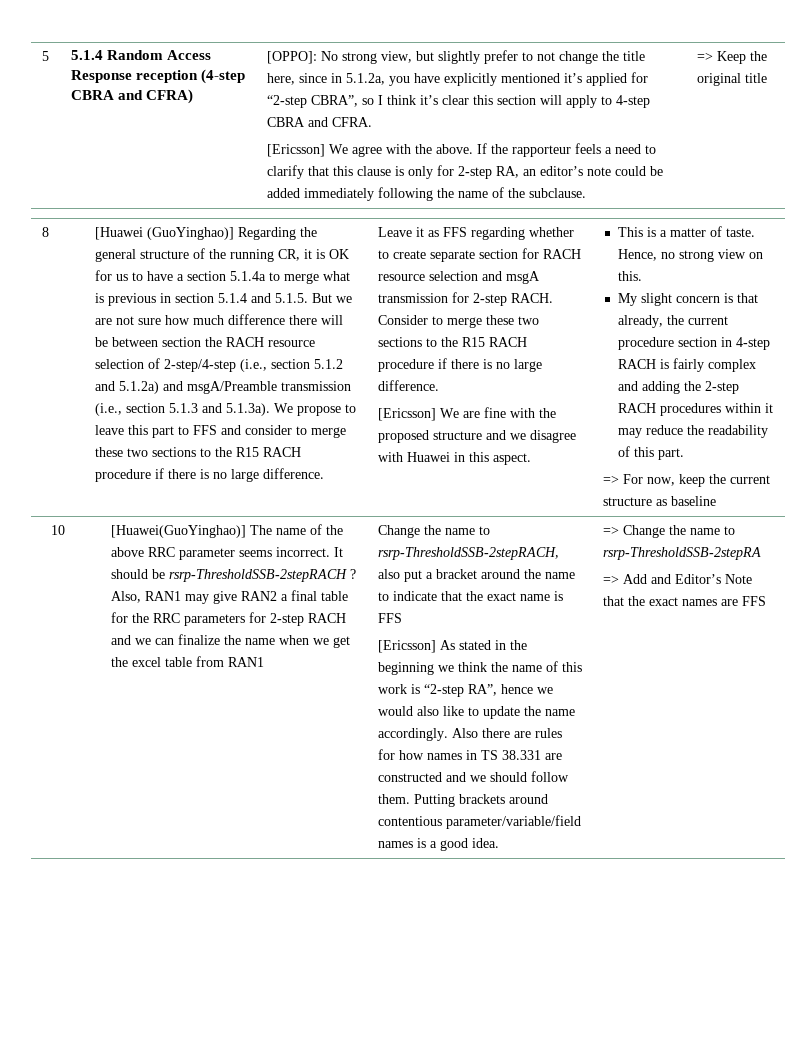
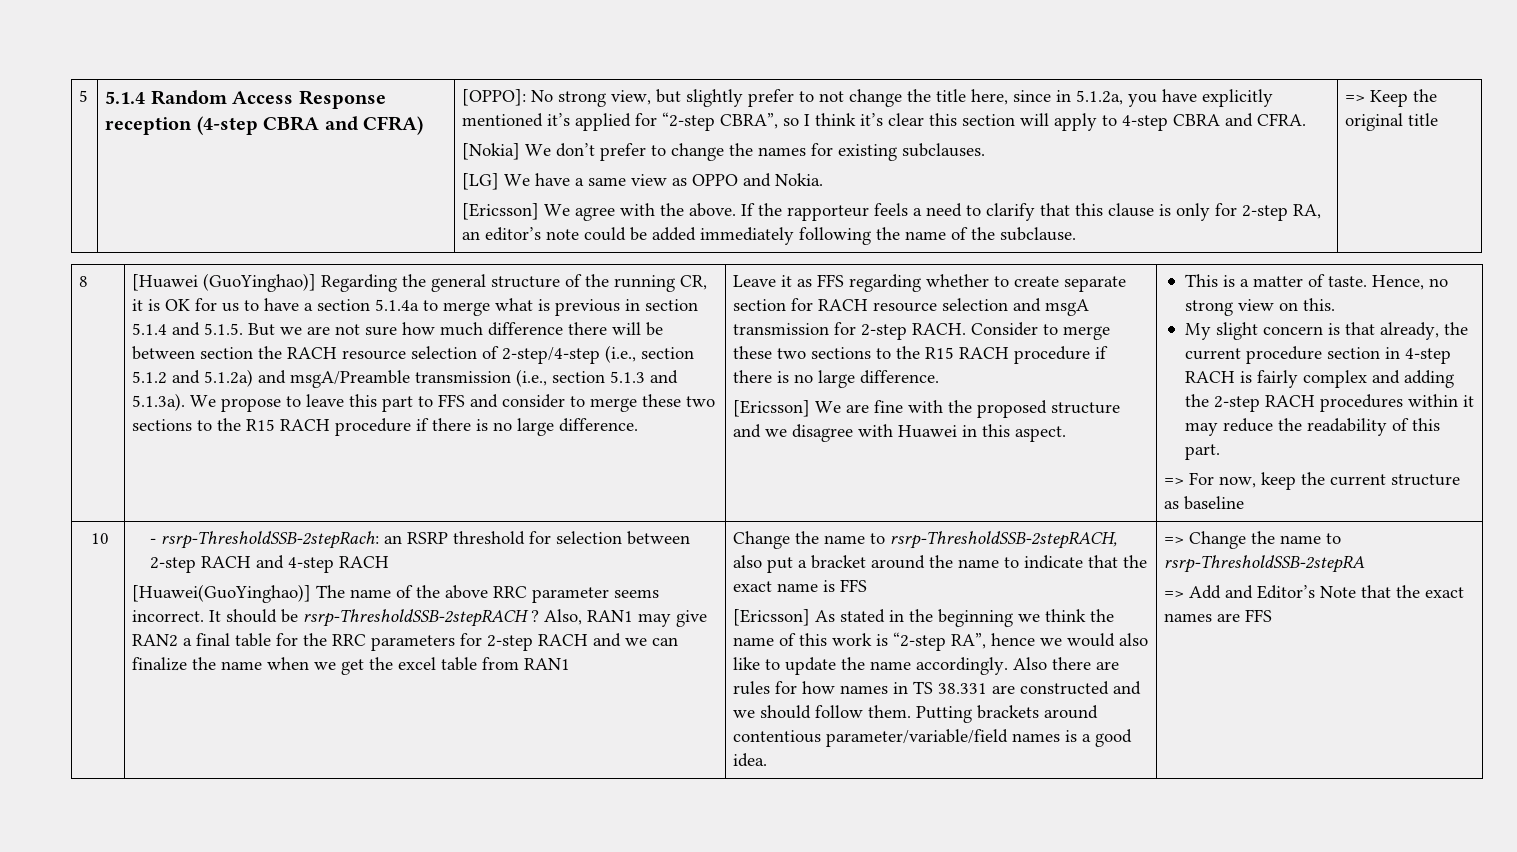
(372, 122) none -> [462,143,986,161] [462,173,824,190] // [Nokia] We don’t prefer to change the names for existing subclauses. // [LG] We have a same view as OPPO and Nokia.
(66, 530) none -> [149,531,690,549] [149,555,389,573] - rsrp-ThresholdSSB-2stepRach: an RSRP threshold for selection between 2-step RACH and 4-step RACH //

